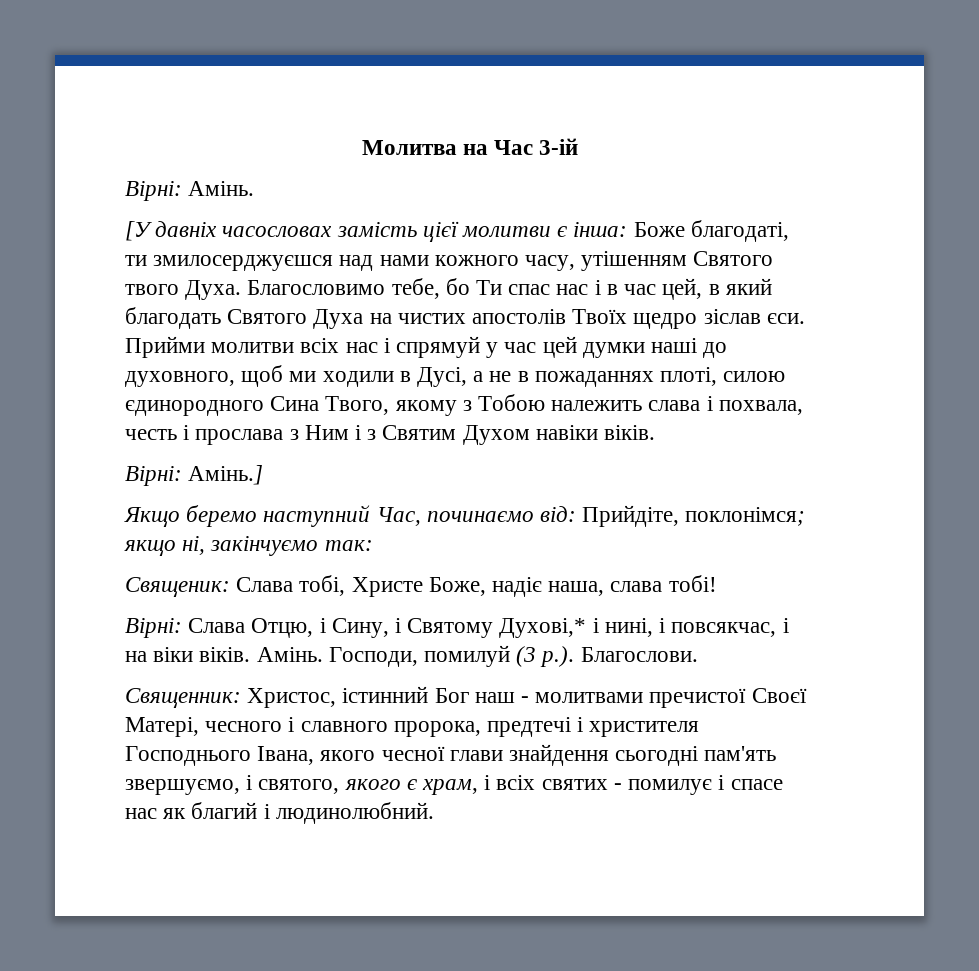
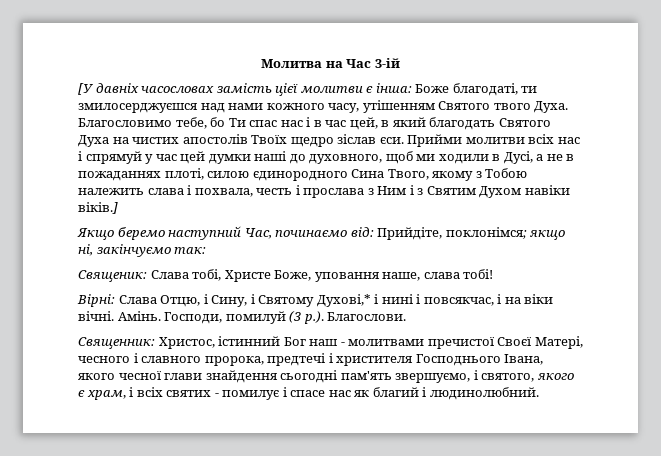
[125,181,255,201] // Вірні: Амінь. -> (400, 63) none
[604,425,656,440] [125,465,264,486] віків. // Вірні: Амінь.] -> [78,202,118,214] віків.]
[492,577,605,597] надіє наша, -> [314,272,421,282] уповання наше,
[604,618,653,637] нині, -> [381,294,413,304] нині
[199,647,251,662] віків. -> [78,311,114,321] вічні.

